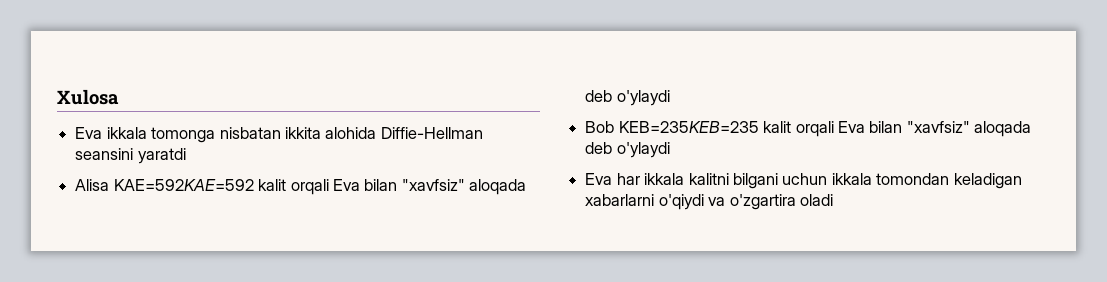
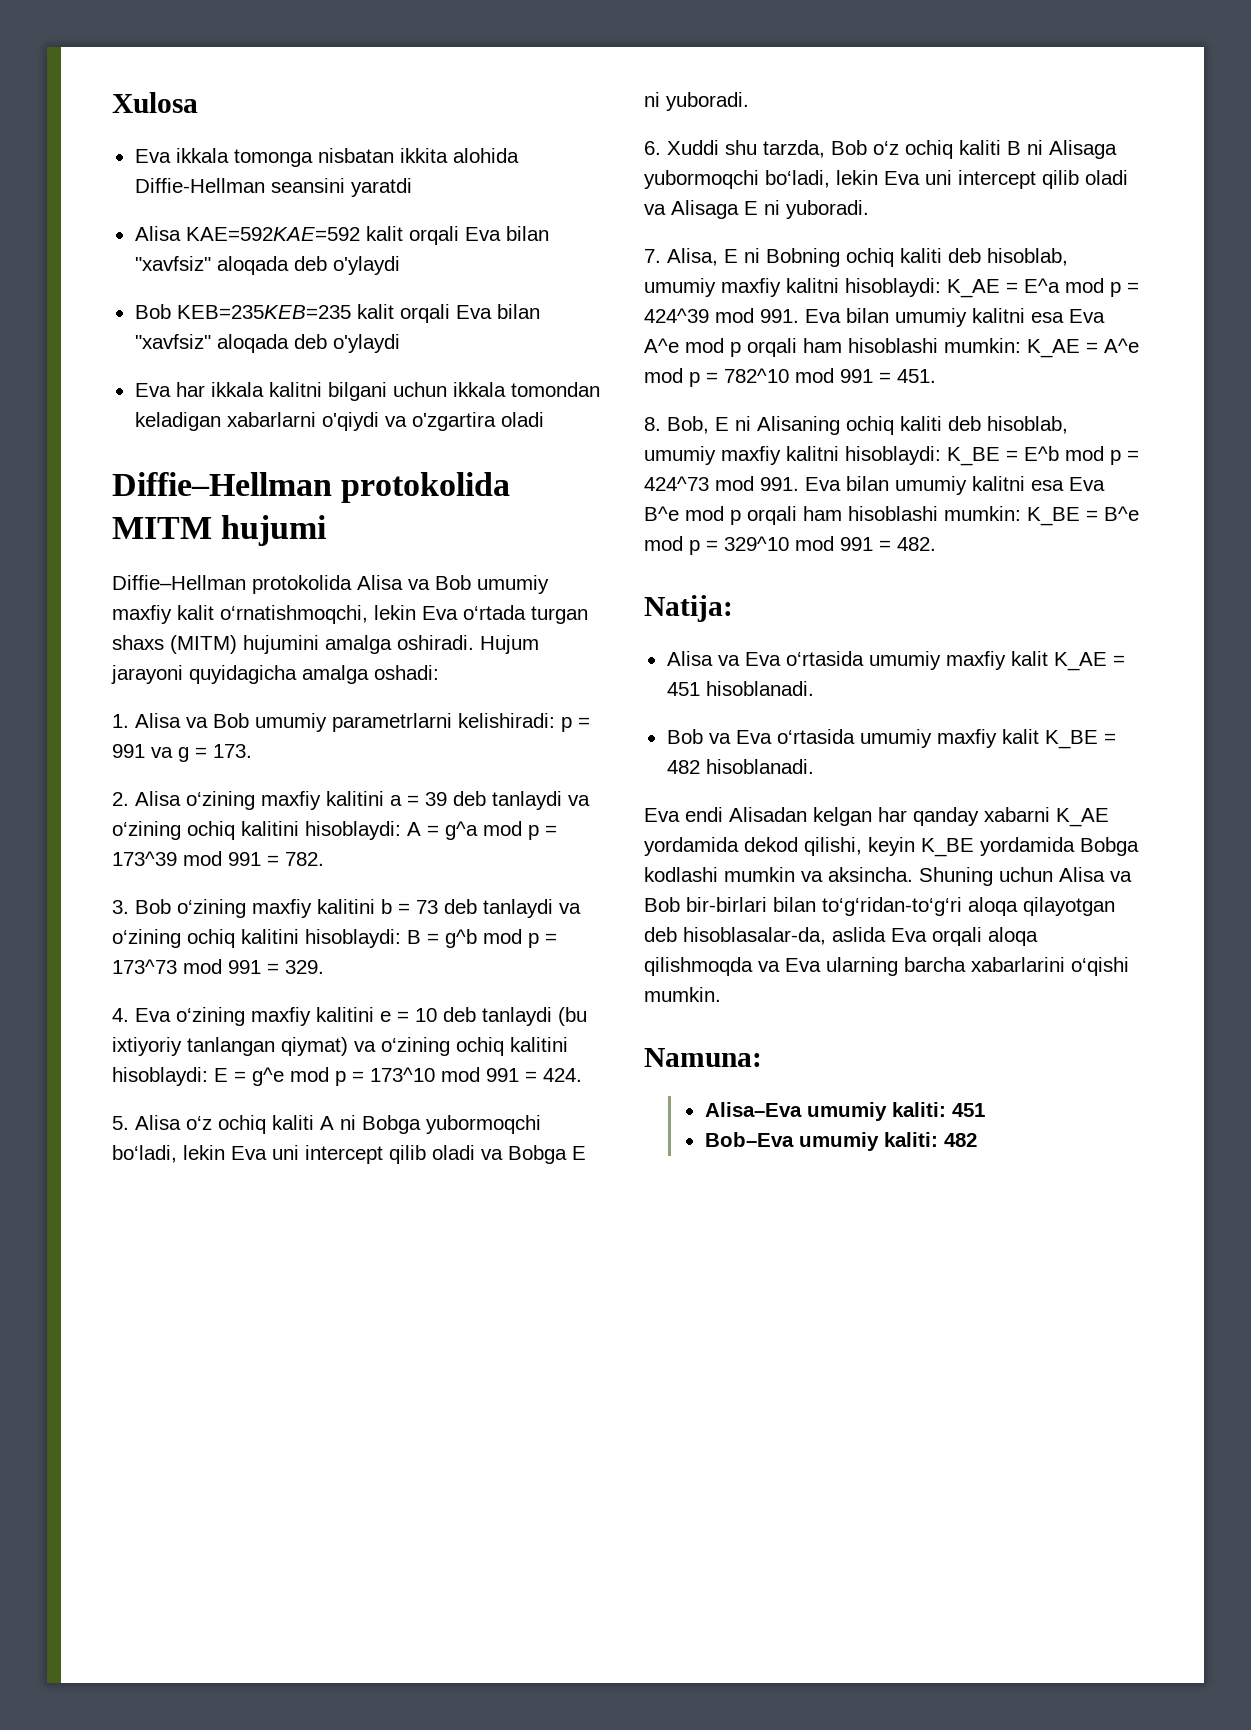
(833, 200) none -> [112,472,511,503] [112,515,327,546] [112,575,549,594] [112,605,588,624] [112,635,539,654] [111,665,439,684] [112,713,590,732] [112,744,252,762] [112,791,590,810] [112,821,557,840] [112,851,324,866] [112,899,581,918] [112,929,557,948] [112,959,324,974] [112,1007,587,1026] [112,1037,568,1056] [112,1067,582,1086] [112,1115,541,1134] [112,1145,586,1164] [644,92,749,111] [644,140,1117,159] [644,170,1128,189] [644,200,869,219] [644,248,1068,267] [644,278,1139,298] [644,308,1105,327] [644,338,1139,358] [644,368,936,387] [644,416,1068,435] [644,446,1139,466] [644,476,1105,495] [644,506,1139,526] [644,536,936,555] [644,595,733,622] [666,651,1125,671] [666,681,814,696] [666,729,1116,749] [666,759,814,774] [644,807,1109,827] [644,837,1139,857] [644,867,1132,886] [644,897,1115,916] [644,927,1038,946] [644,957,1129,976] [644,987,721,1002] [644,1048,762,1067] [704,1102,985,1121] [704,1132,977,1151] // Diffie–Hellman protokolida MITM hujumi // Diffie–Hellman protokolida Alisa va Bob umumiy maxfiy kalit o‘rnatishmoqchi, lekin Eva o‘rtada turgan shaxs (MITM) hujumini amalga oshiradi. Hujum jarayoni quyidagicha amalga oshadi: // 1. Alisa va Bob umumiy parametrlarni kelishiradi: p = 991 va g = 173. // 2. Alisa o‘zining maxfiy kalitini a = 39 deb tanlaydi va o‘zining ochiq kalitini hisoblaydi: A = g^a mod p = 173^39 mod 991 = 782. // 3. Bob o‘zining maxfiy kalitini b = 73 deb tanlaydi va o‘zining ochiq kalitini hisoblaydi: B = g^b mod p = 173^73 mod 991 = 329. // 4. Eva o‘zining maxfiy kalitini e = 10 deb tanlaydi (bu ixtiyoriy tanlangan qiymat) va o‘zining ochiq kalitini hisoblaydi: E = g^e mod p = 173^10 mod 991 = 424. // 5. Alisa o‘z ochiq kaliti A ni Bobga yubormoqchi bo‘ladi, lekin Eva uni intercept qilib oladi va Bobga E ni yuboradi. // 6. Xuddi shu tarzda, Bob o‘z ochiq kaliti B ni Alisaga yubormoqchi bo‘ladi, lekin Eva uni intercept qilib oladi va Alisaga E ni yuboradi. // 7. Alisa, E ni Bobning ochiq kaliti deb hisoblab, umumiy maxfiy kalitni hisoblaydi: K_AE = E^a mod p = 424^39 mod 991. Eva bilan umumiy kalitni esa Eva A^e mod p orqali ham hisoblashi mumkin: K_AE = A^e mod p = 782^10 mod 991 = 451. // 8. Bob, E ni Alisaning ochiq kaliti deb hisoblab, umumiy maxfiy kalitni hisoblaydi: K_BE = E^b mod p = 424^73 mod 991. Eva bilan umumiy kalitni esa Eva B^e mod p orqali ham hisoblashi mumkin: K_BE = B^e mod p = 329^10 mod 991 = 482. // Natija: // Alisa va Eva o‘rtasida umumiy maxfiy kalit K_AE = 451 hisoblanadi. // Bob va Eva o‘rtasida umumiy maxfiy kalit K_BE = 482 hisoblanadi. // Eva endi Alisadan kelgan har qanday xabarni K_AE yordamida dekod qilishi, keyin K_BE yordamida Bobga kodlashi mumkin va aksincha. Shuning uchun Alisa va Bob bir-birlari bilan to‘g‘ridan-to‘g‘ri aloqa qilayotgan deb hisoblasalar-da, aslida Eva orqali aloqa qilishmoqda va Eva ularning barcha xabarlarini o‘qishi mumkin. // Namuna: // Alisa–Eva umumiy kaliti: 451 // Bob–Eva umumiy kaliti: 482

